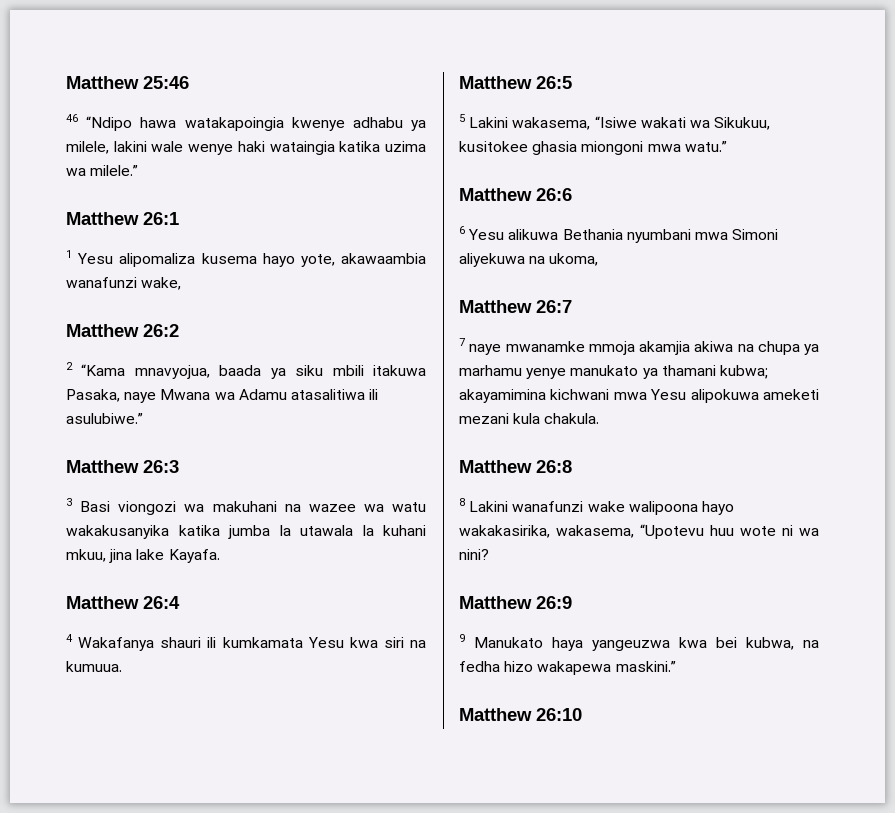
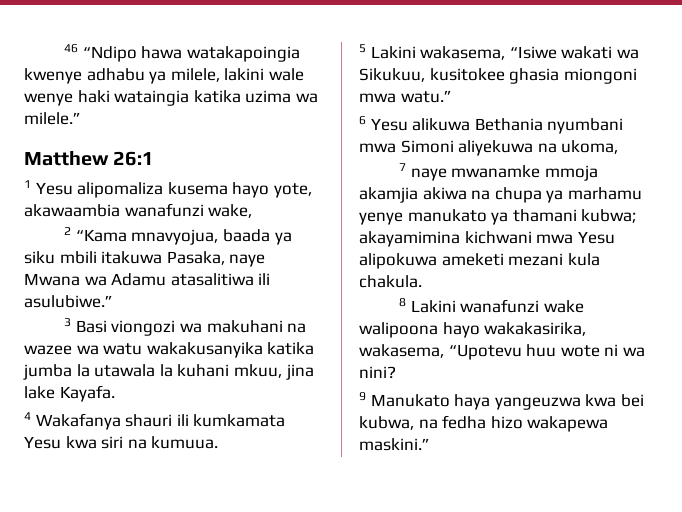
[66,76,189,89] Matthew 25:46 // -> (64, 48) none
[66,324,179,337] // Matthew 26:2 -> (253, 211) none
[66,460,179,473] // Matthew 26:3 -> (113, 301) none
[66,596,180,609] // Matthew 26:4 -> (115, 393) none
[459,76,572,89] // Matthew 26:5 -> (219, 442) none
[459,188,572,201] // Matthew 26:6 -> (452, 96) none
[459,300,572,313] // Matthew 26:7 -> (619, 147) none
[459,460,572,473] // Matthew 26:8 -> (422, 281) none
[459,596,572,609] // Matthew 26:9 -> (396, 372) none
[459,708,582,721] // Matthew 26:10 -> (430, 444) none

